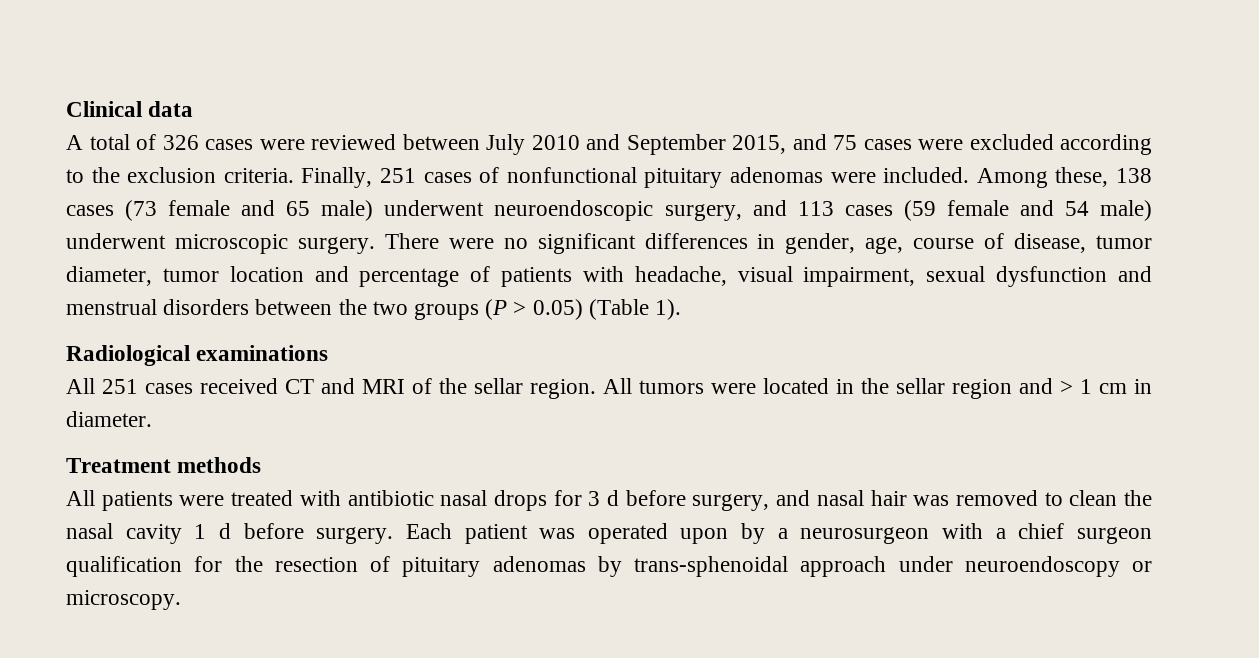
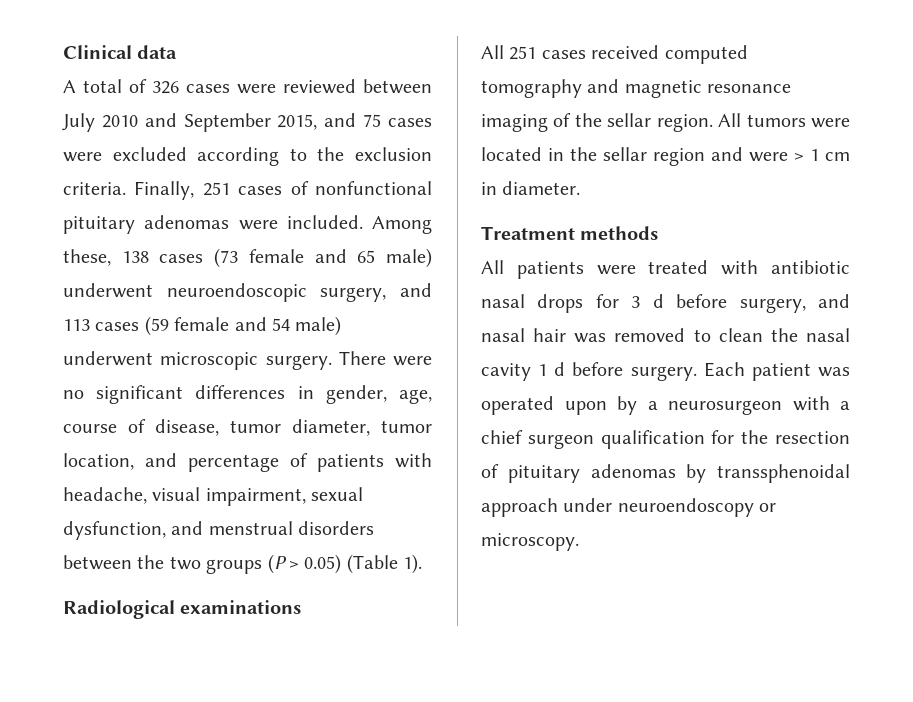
[229,266,304,282] location -> [63,453,134,470] location,
[996,266,1108,287] dysfunction -> [63,521,166,540] dysfunction,
[285,378,405,394] CT and MRI -> [664,45,748,64] [481,79,792,98] [481,114,548,132] computed tomography and magnetic resonance imaging
(1053, 386) none -> [749,152,788,162] were
[634,556,788,577] trans-sphenoidal -> [717,464,850,483] transsphenoidal

